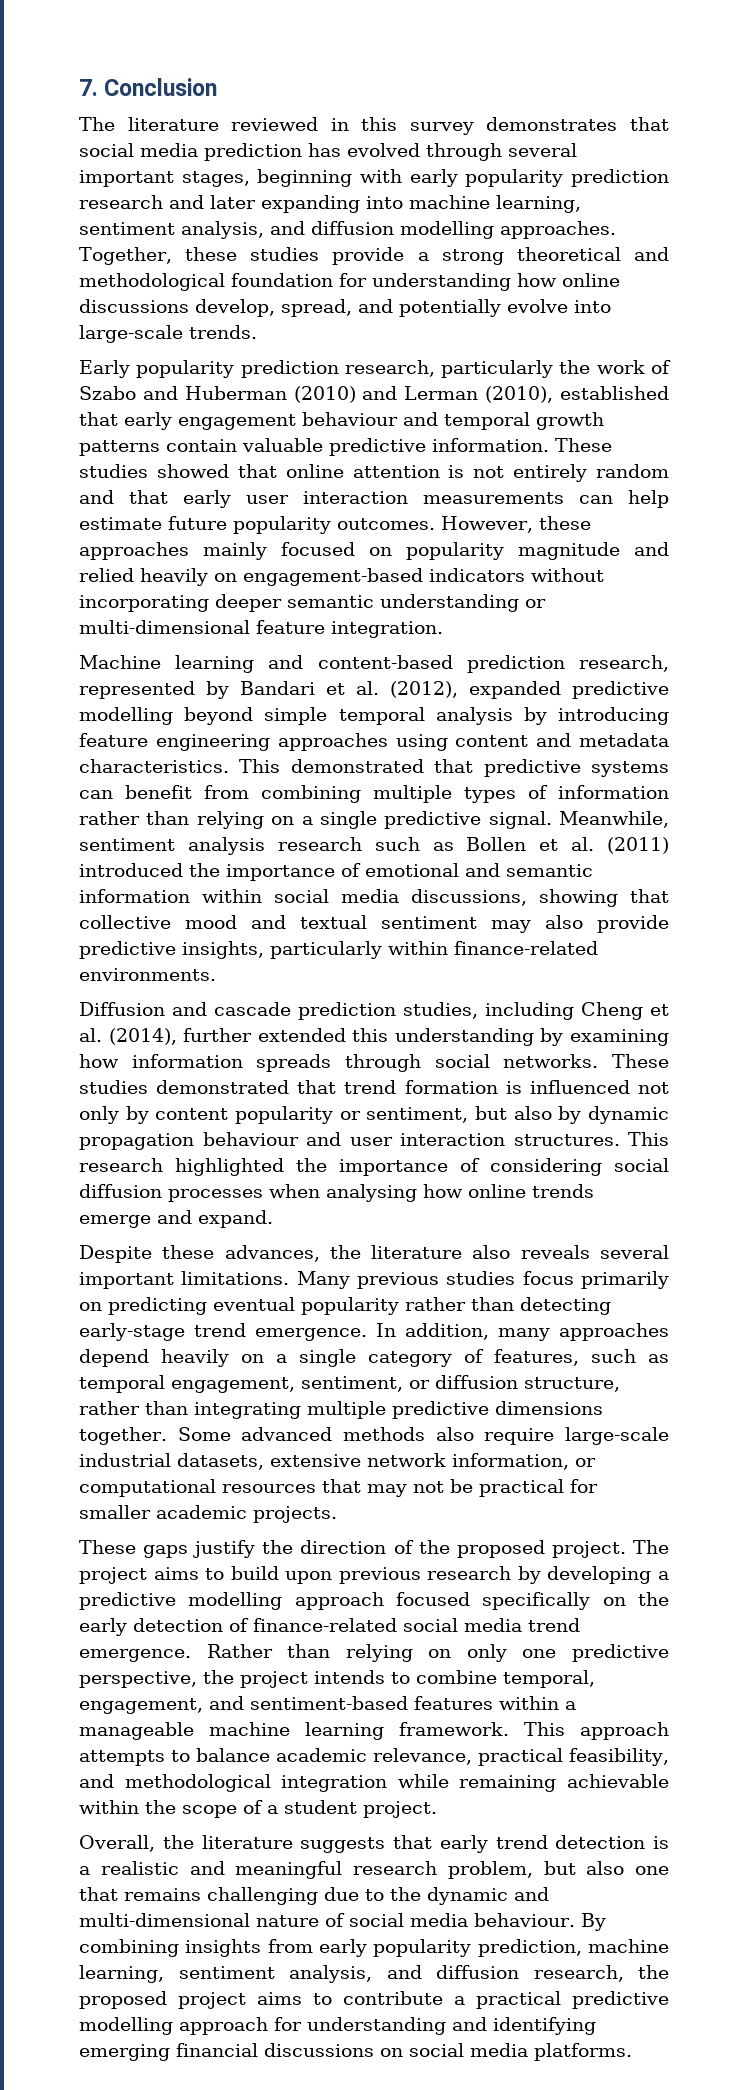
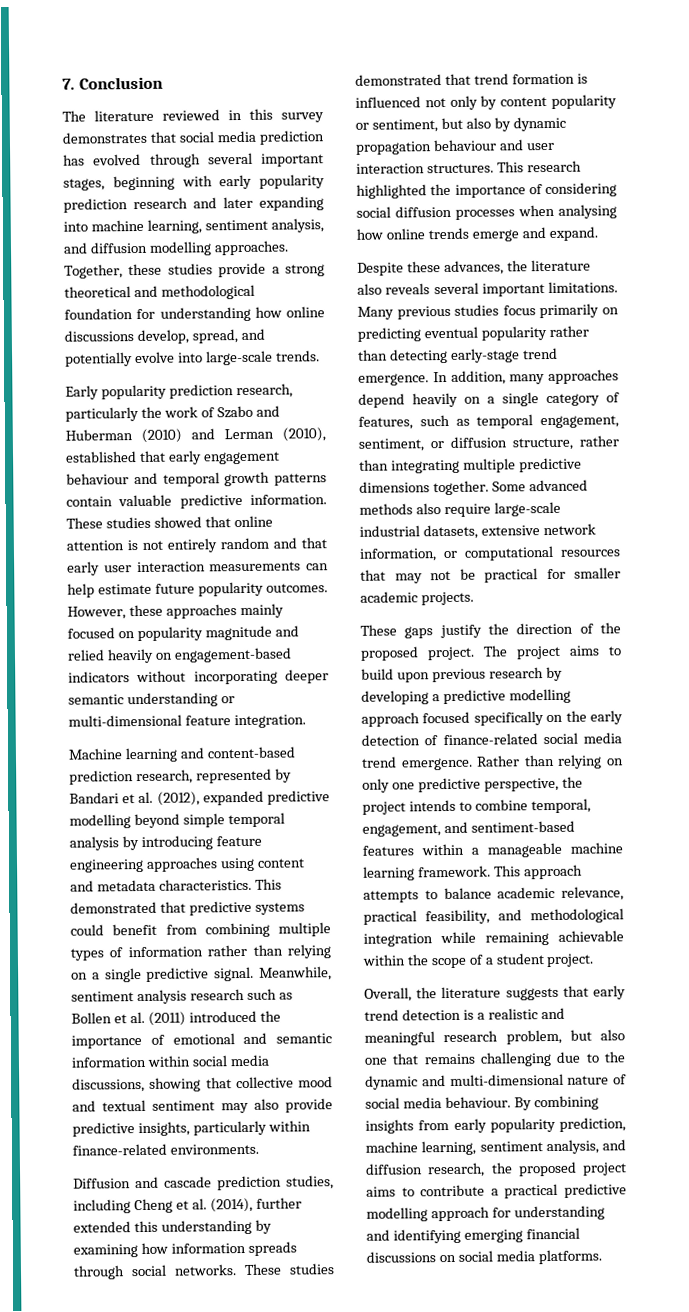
[79,790,113,799] can -> [70,924,104,936] could

